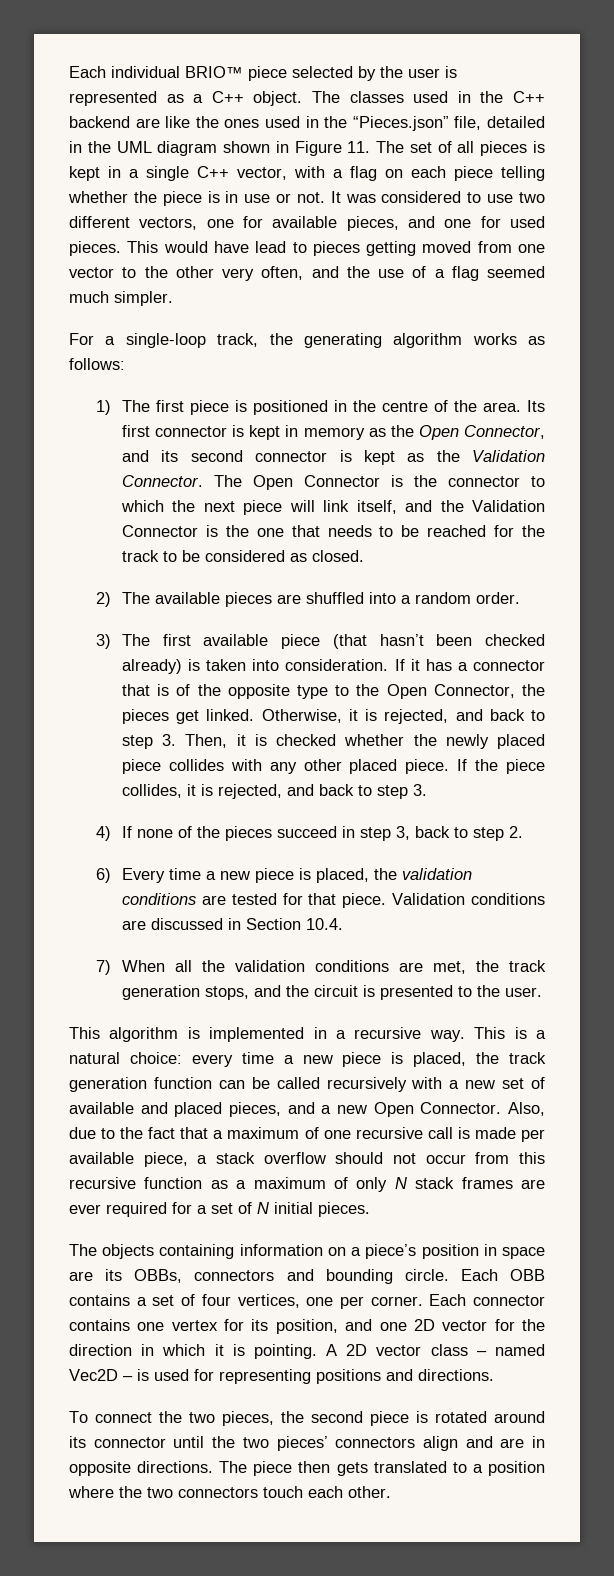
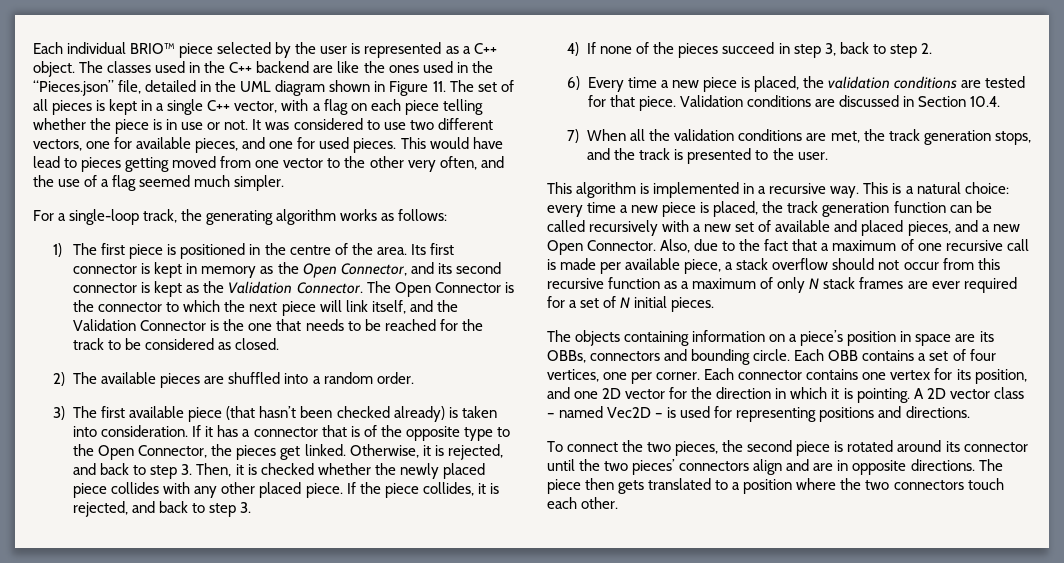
[313,985,358,997] circuit -> [639,148,671,160] track

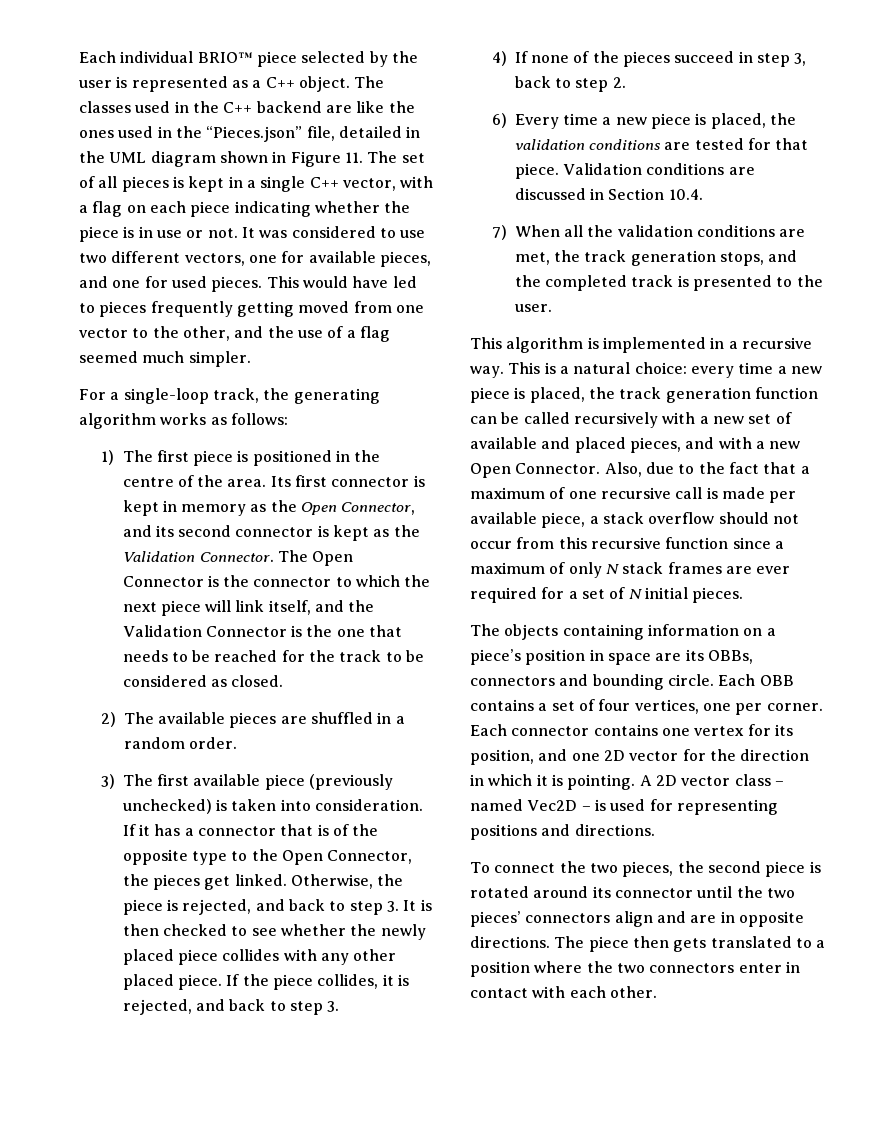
[442,99,483,115] telling -> [234,201,311,217] indicating
[33,156,60,168] lead -> [392,276,417,288] led
(122, 164) none -> [150,301,233,317] frequently
[369,156,477,172] other very often, -> [182,326,230,341] other,
[284,373,309,384] into -> [377,712,392,724] in
[226,406,445,422] (that hasn’t been checked already) -> [309,774,394,790] [122,799,212,814] (previously unchecked)
[422,444,503,460] [73,463,314,479] it is rejected, and back to step 3. Then, it is checked -> [377,874,404,886] [122,899,432,915] [122,924,277,936] the piece is rejected, and back to step 3. It is then checked to see
(636, 154) none -> [545,275,628,291] completed
(978, 226) none -> [718,437,752,449] with
[664,281,678,289] as -> [732,537,771,549] since
[967,478,1004,490] touch -> [738,961,800,973] [470,986,566,998] enter in contact with

